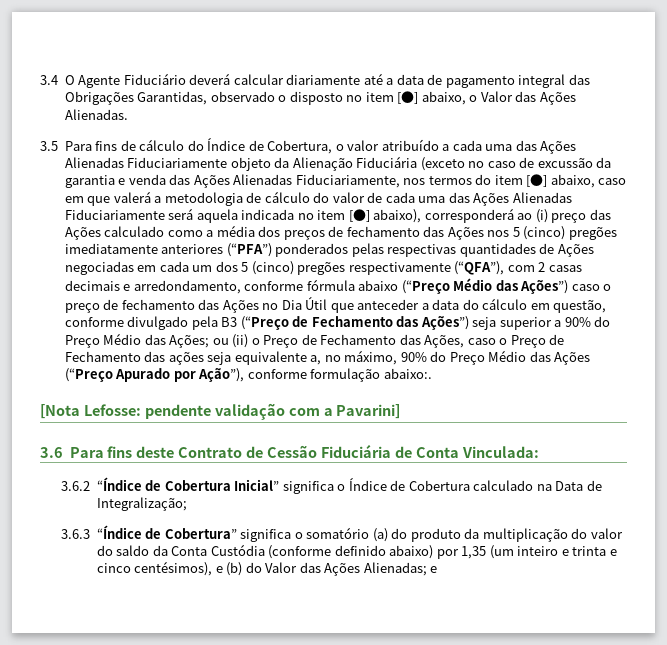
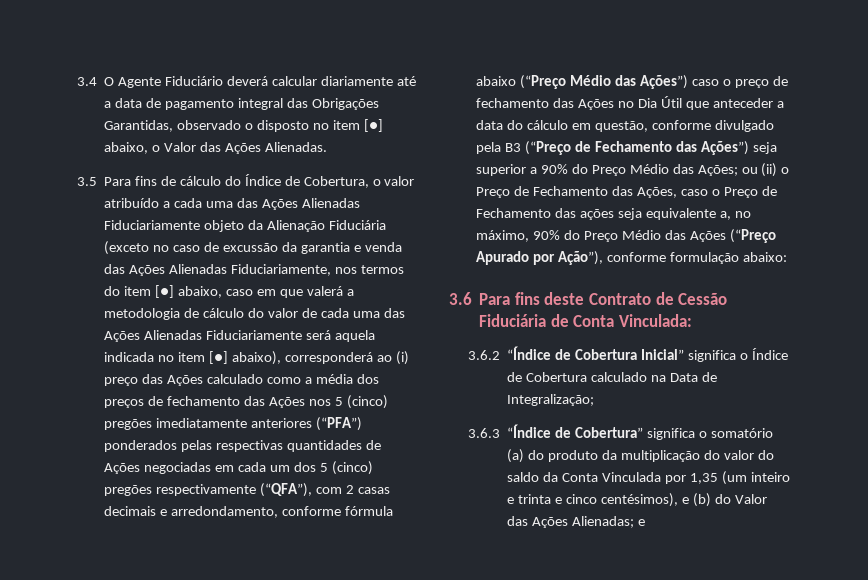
[383,368,432,379] [40,403,401,420] abaixo:. // [Nota Lefosse: pendente validação com a Pavarini] -> [742,252,787,262] abaixo:
[210,544,434,559] Custódia (conforme definido abaixo) -> [602,472,662,482] Vinculada

